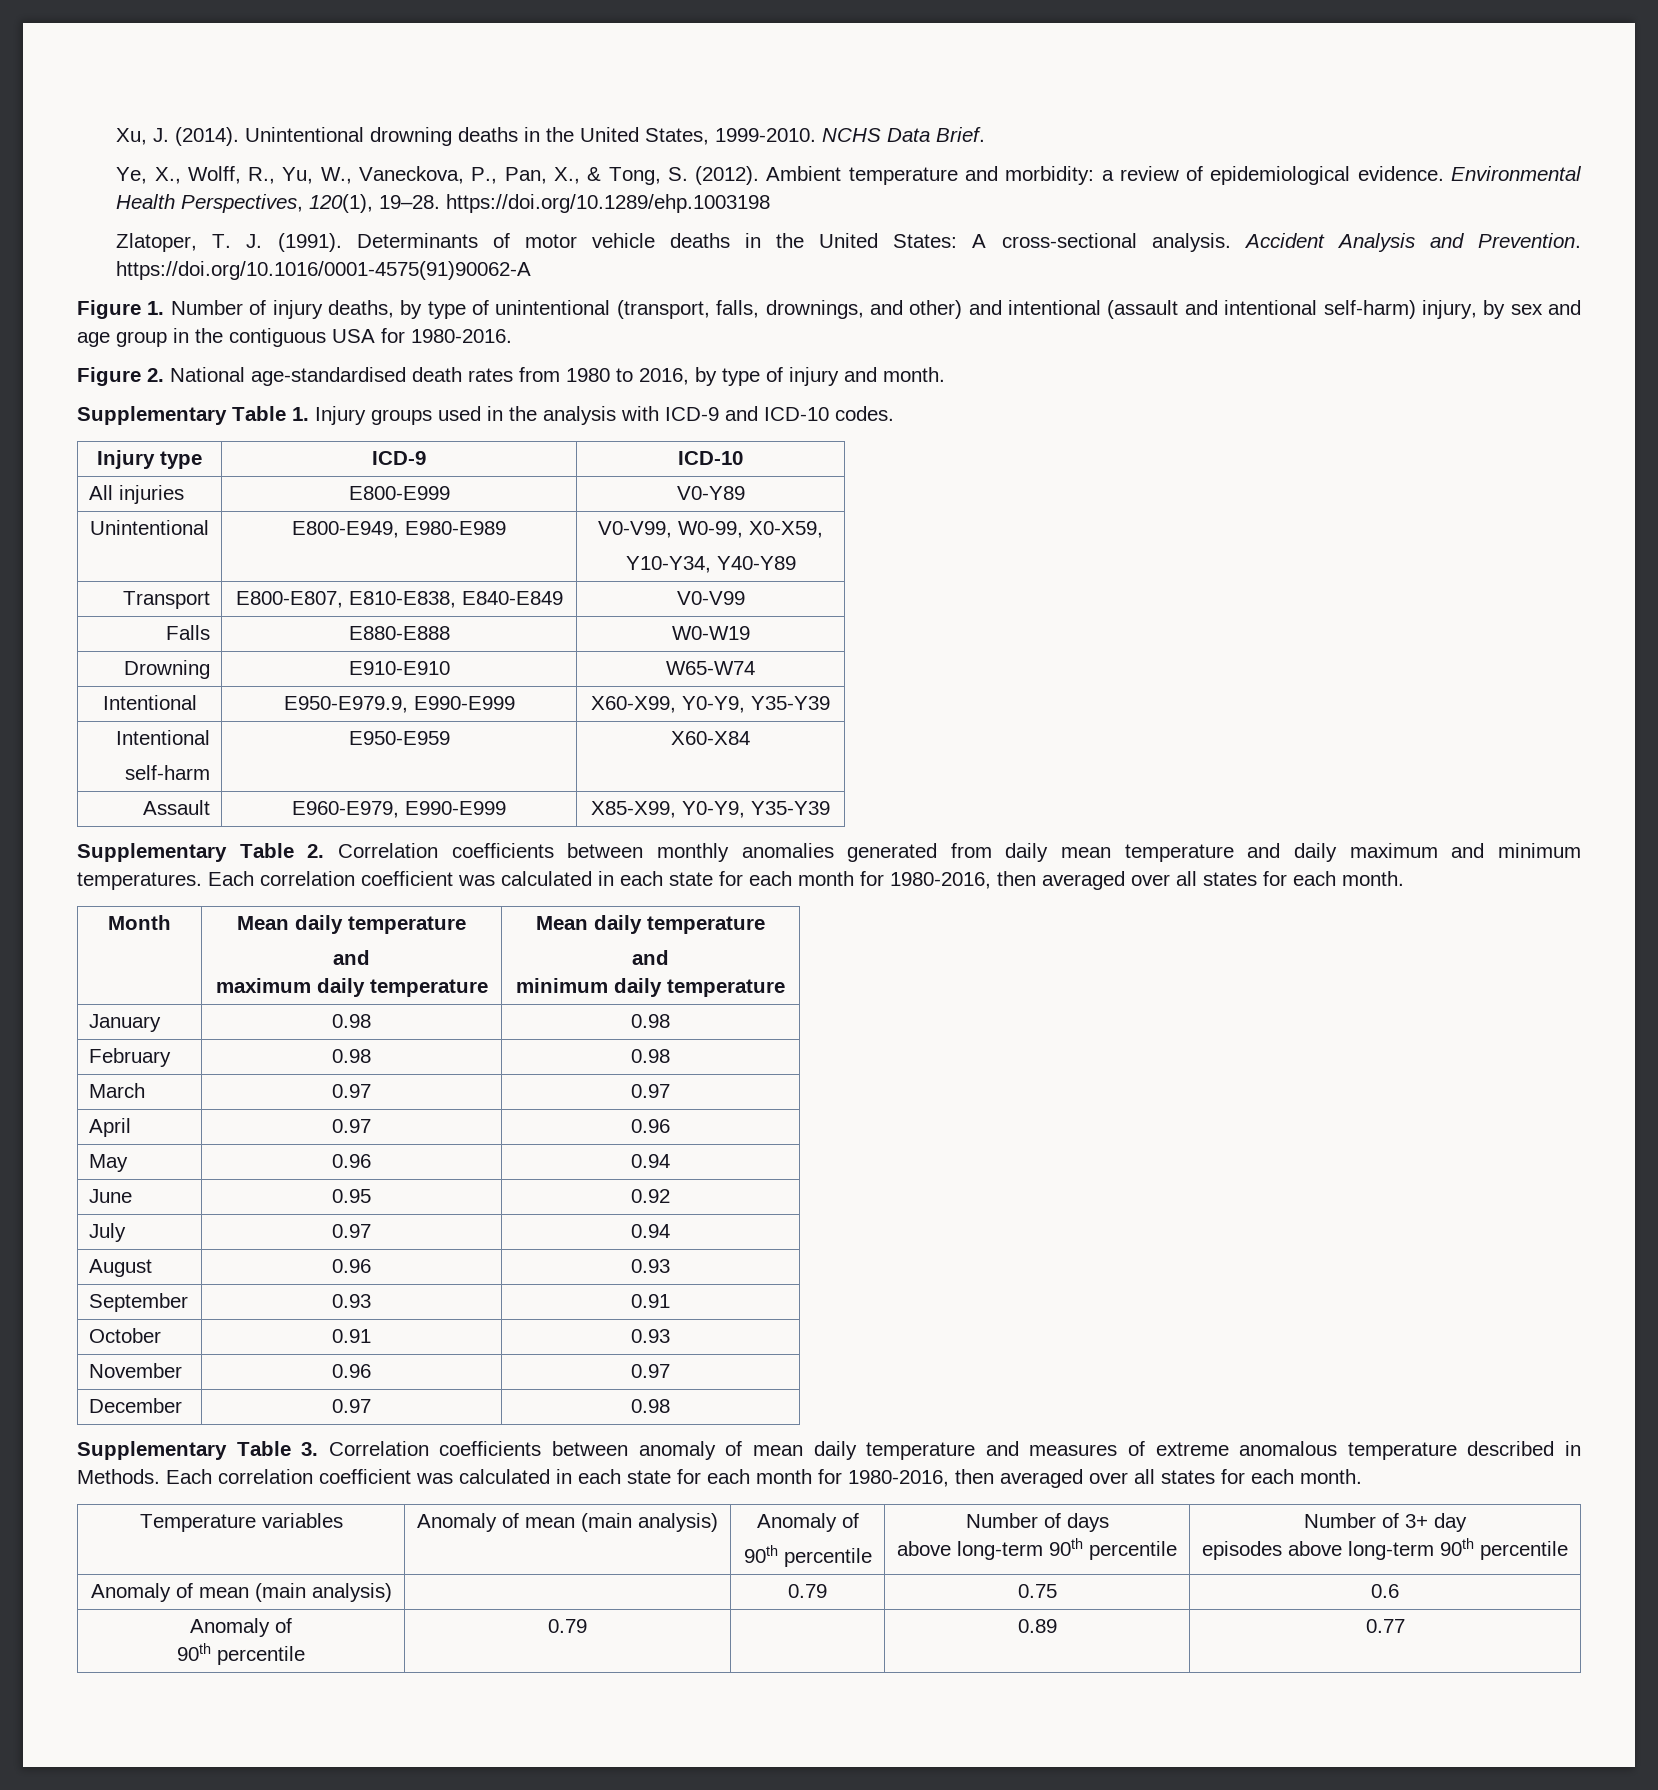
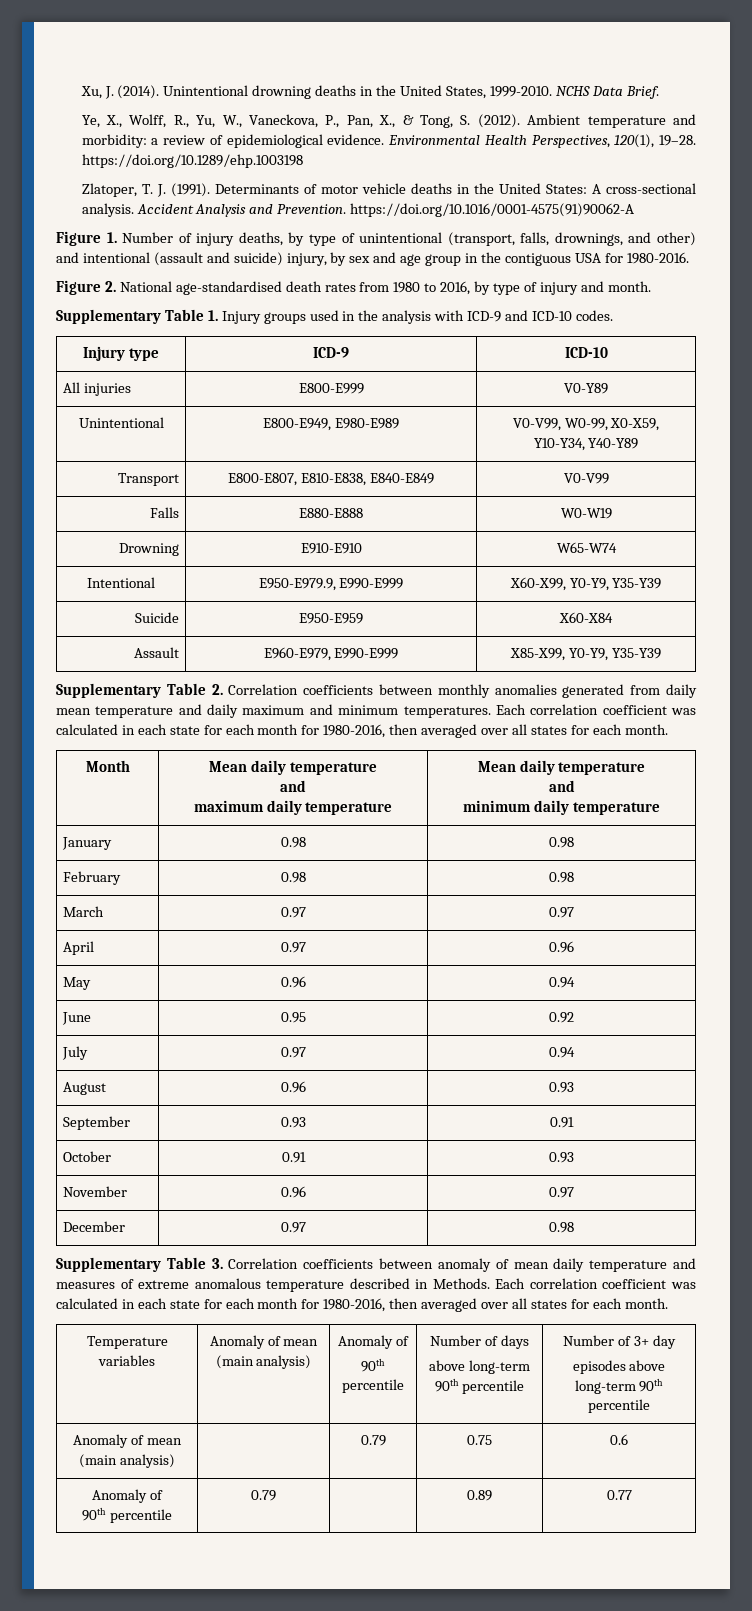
[1224,300,1416,319] intentional self-harm) -> [233,252,283,266] suicide)
[115,730,210,745] [124,765,210,780] Intentional // self-harm -> [135,612,180,623] Suicide

